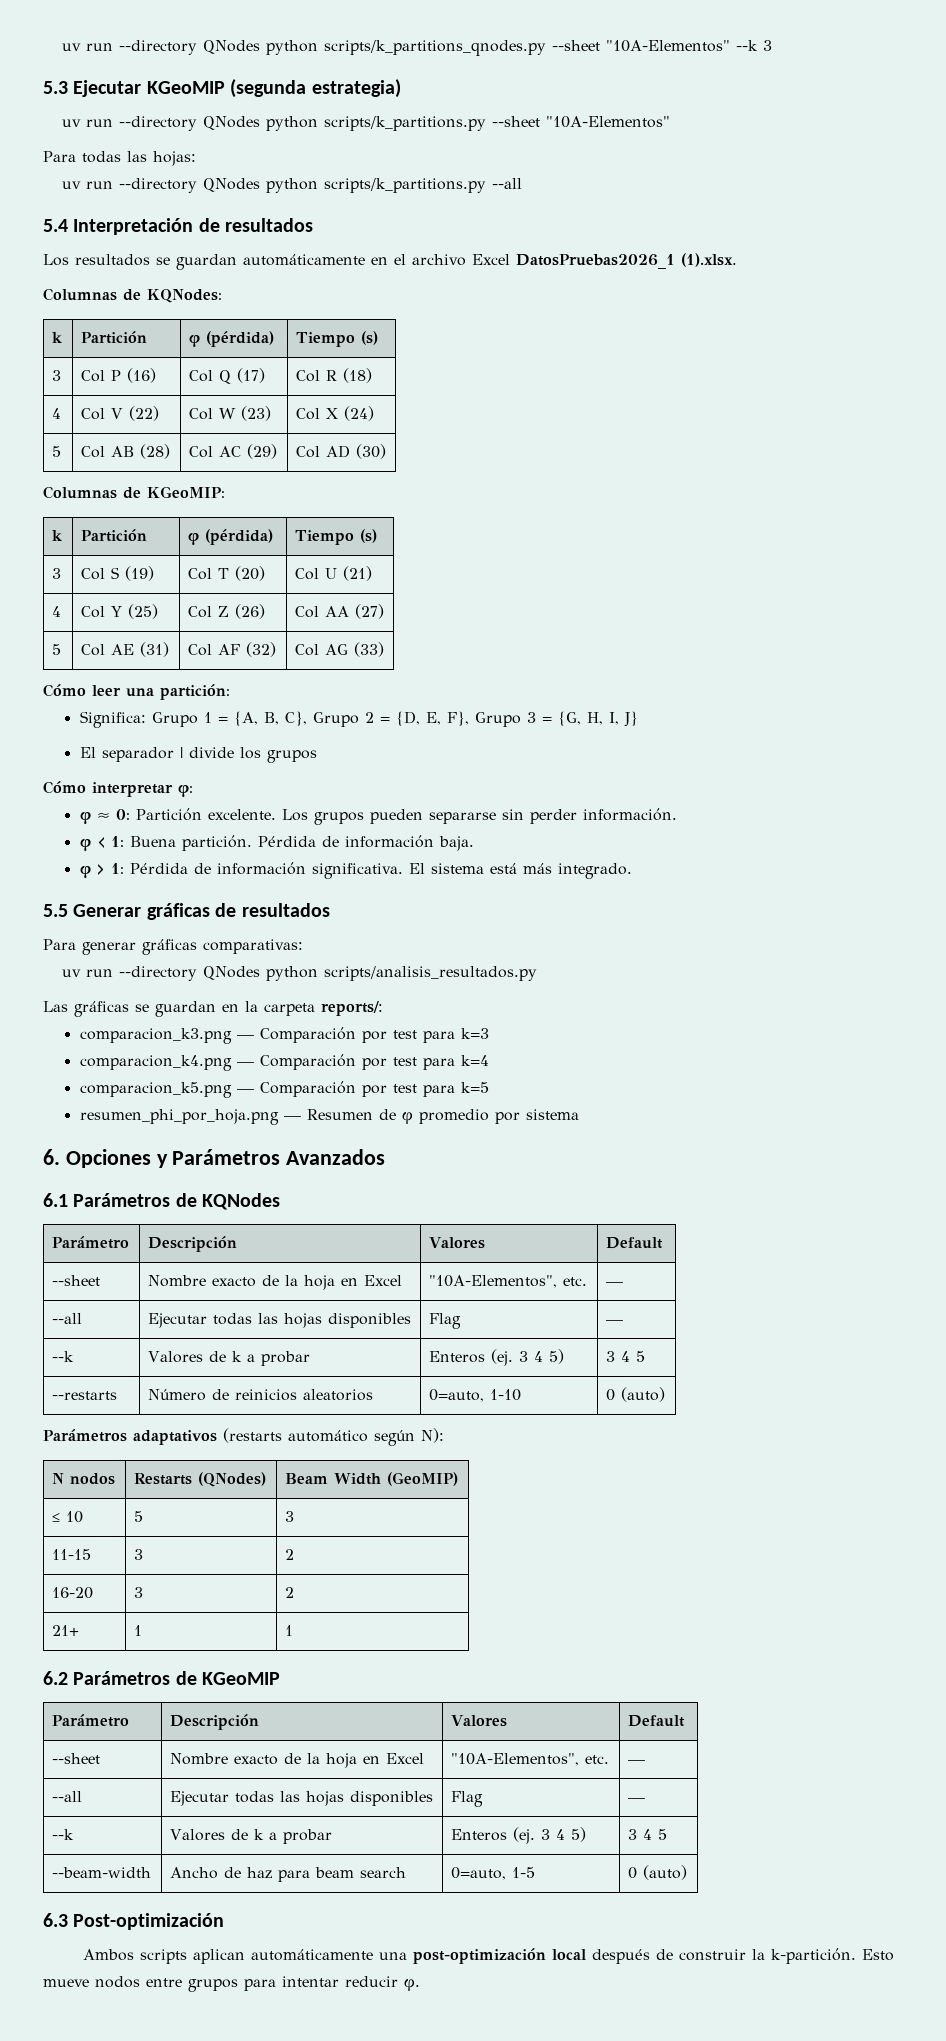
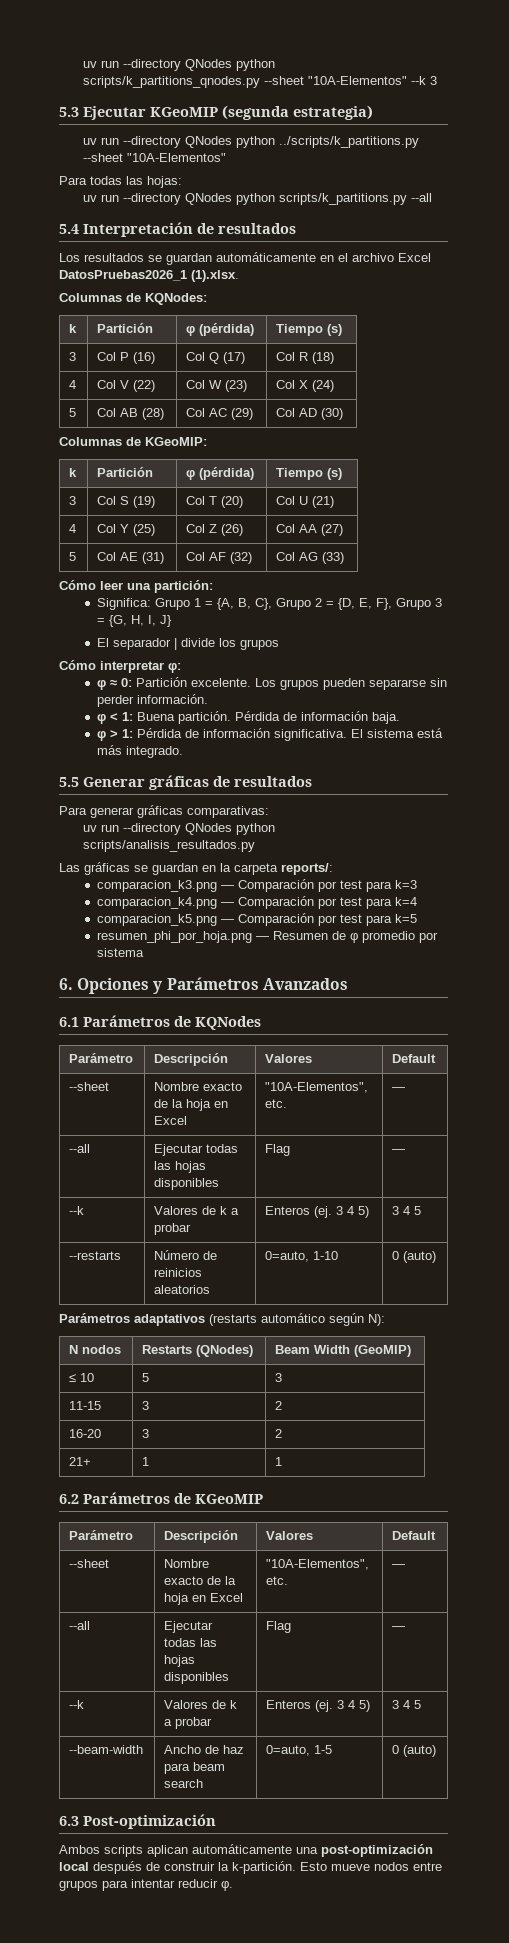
[323,116,486,131] scripts/k_partitions.py -> [278,136,419,148] ../scripts/k_partitions.py

